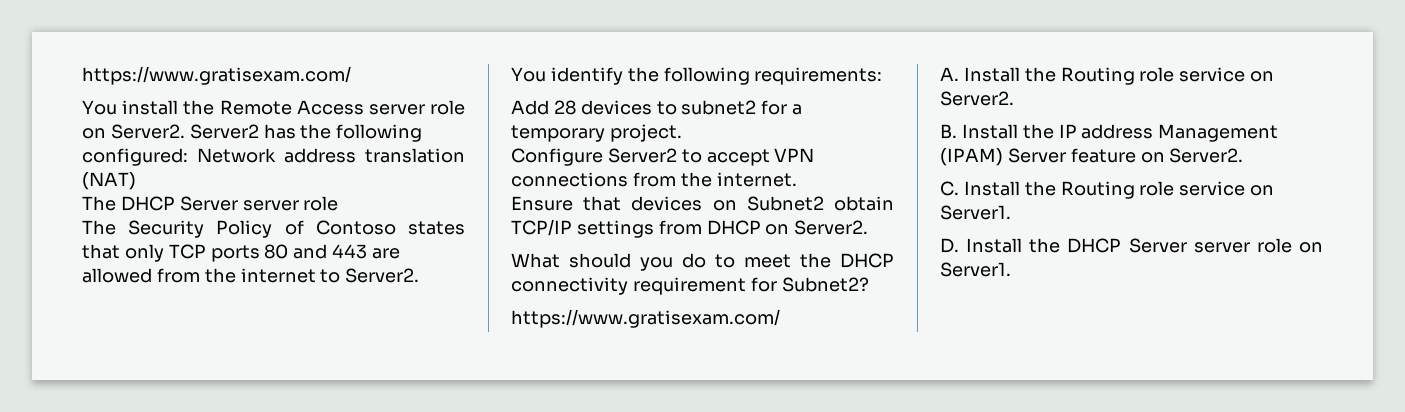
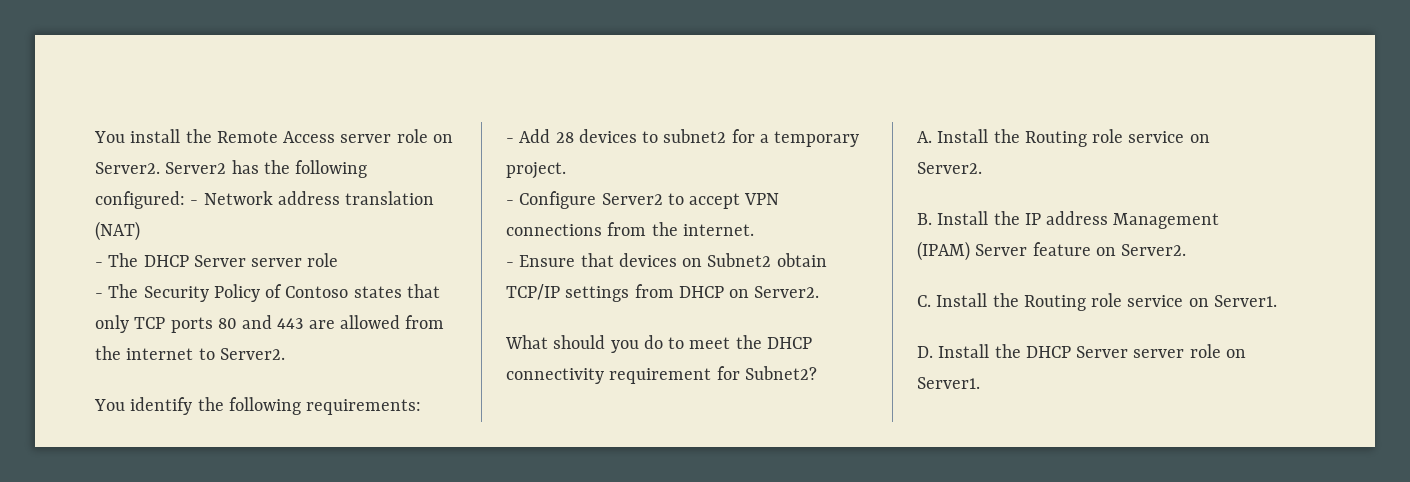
[82,66,351,85] https://www.gratisexam.com/ // -> (94, 137) none
(188, 157) none -> [190,200,199,205] -
(136, 181) none -> [95,262,103,267] -
(339, 203) none -> [95,293,103,298] -
(883, 76) none -> [506,138,514,143] -
(682, 133) none -> [506,200,514,205] -
(797, 179) none -> [506,262,514,267] -
[511,309,780,328] // https://www.gratisexam.com/ -> (817, 373) none

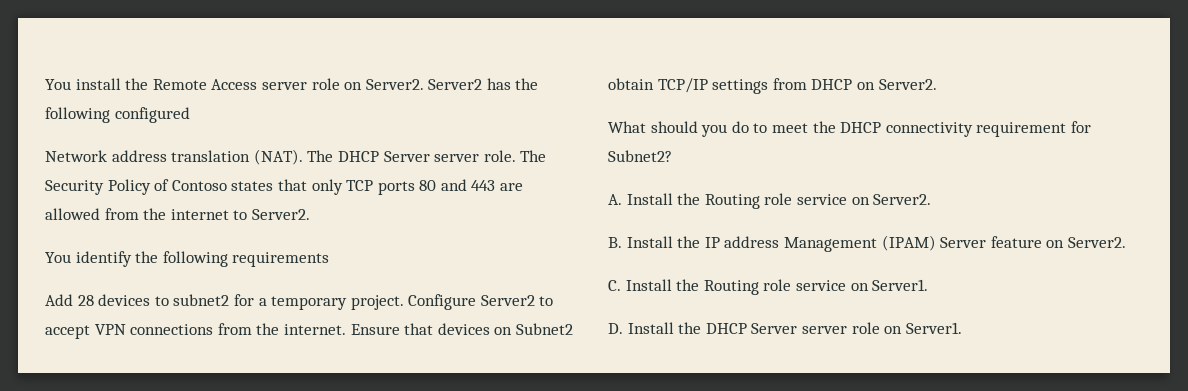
[95,191,199,209] configured: - -> [114,107,190,123] configured //
[95,221,140,241] [95,262,103,267] (NAT) // - -> [253,149,303,165] (NAT).
[307,253,339,267] [95,293,103,298] role // - -> [483,150,516,162] role.
[306,399,422,415] [506,138,514,143] requirements: // - -> [232,252,330,267] requirements //
[506,200,514,205] // - -> (404, 302) none
[506,262,514,267] // - -> (346, 329) none

